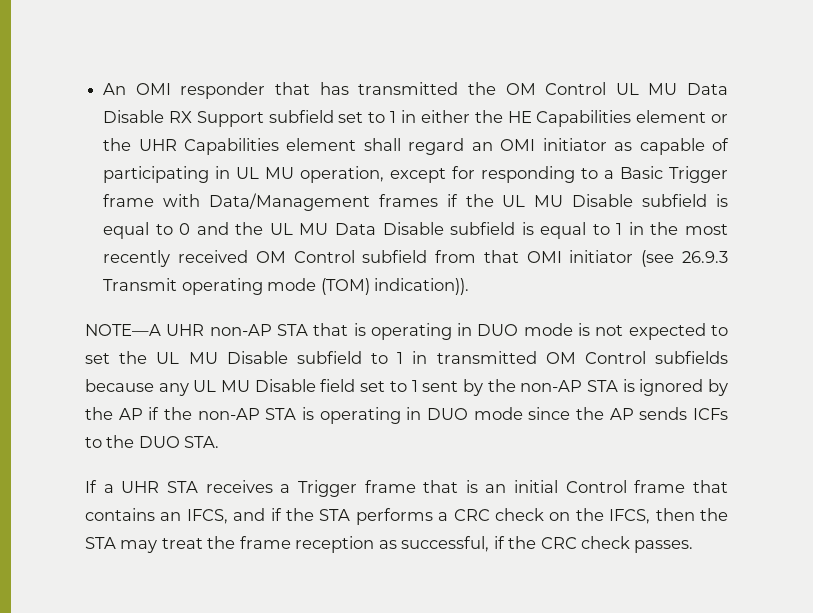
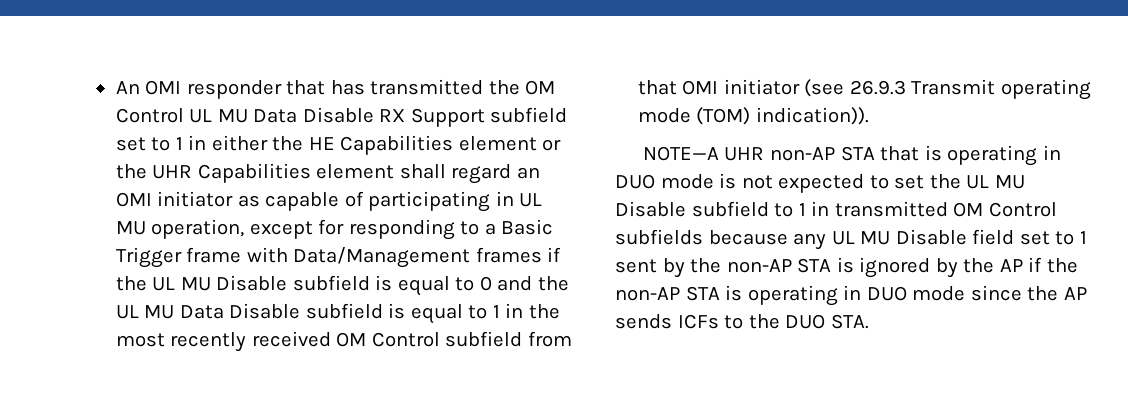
[85,480,728,497] [85,508,728,525] [85,536,694,553] // If a UHR STA receives a Trigger frame that is an initial Control frame that contains an IFCS, and if the STA performs a CRC check on the IFCS, then the STA may treat the frame reception as successful, if the CRC check passes. -> (869, 321) none

